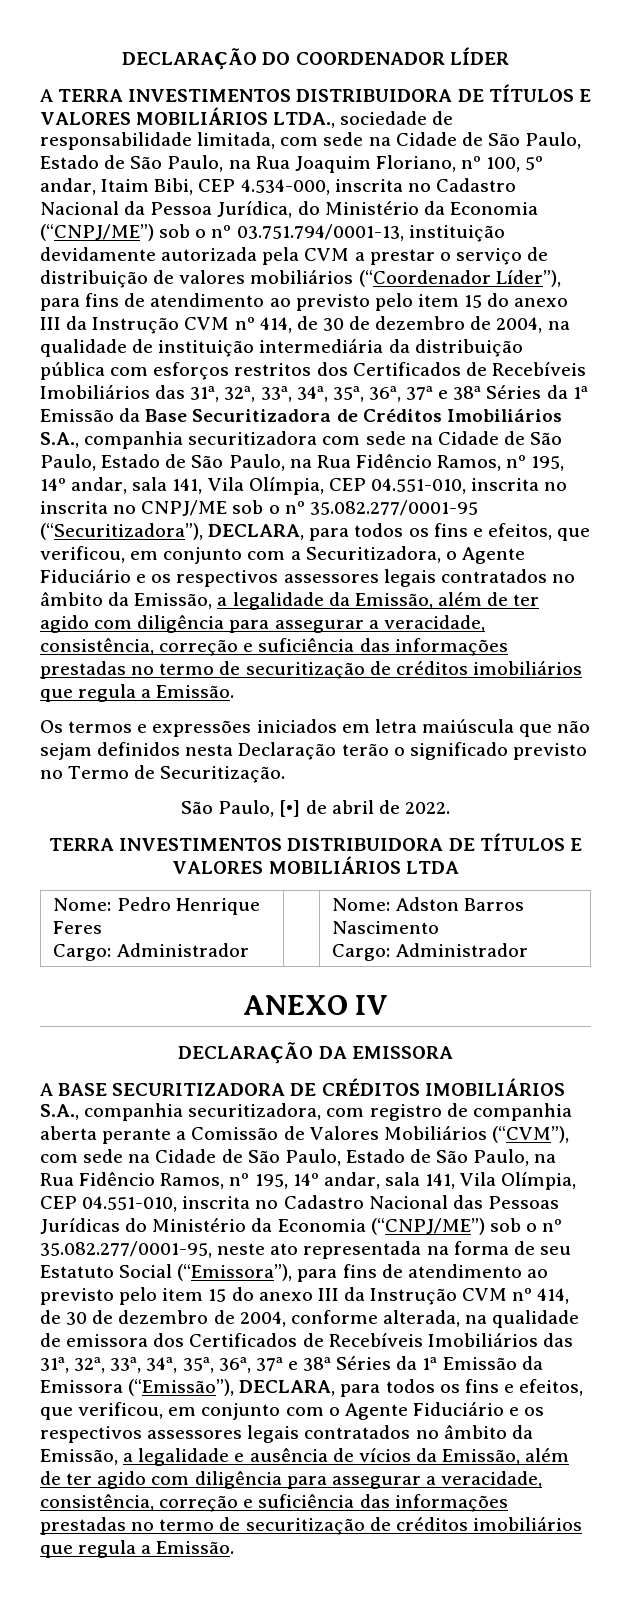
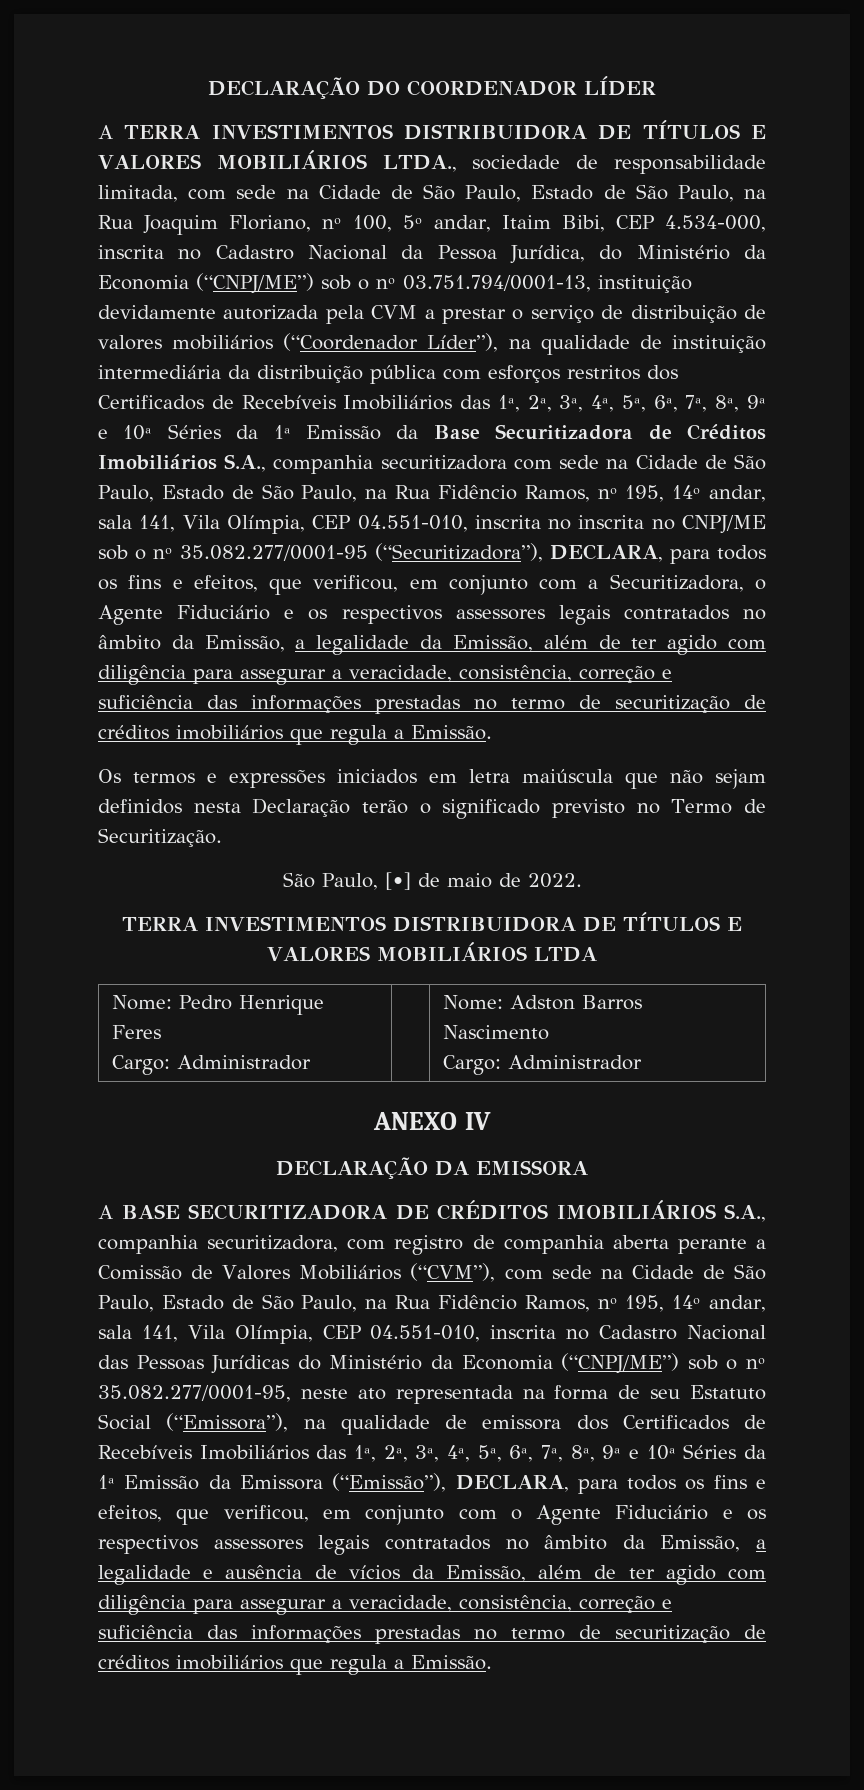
[40,293,569,311] [40,316,543,334] para fins de atendimento ao previsto pelo item 15 do anexo III da Instrução CVM nº 414, de 30 de dezembro de 2004, -> (499, 342) none
[190,386,482,402] 31ª, 32ª, 33ª, 34ª, 35ª, 36ª, 37ª e 38ª -> [497,395,766,412] [98,425,153,440] 1ª, 2ª, 3ª, 4ª, 5ª, 6ª, 7ª, 8ª, 9ª e 10ª
[331,800,374,814] abril -> [446,873,492,888] maio
[297,1264,548,1282] [40,1287,570,1305] [40,1310,460,1327] para fins de atendimento ao previsto pelo item 15 do anexo III da Instrução CVM nº 414, de 30 de dezembro de 2004, conforme alterada, -> (289, 1422) none
[40,1357,332,1373] 31ª, 32ª, 33ª, 34ª, 35ª, 36ª, 37ª e 38ª -> [354,1445,676,1462] 1ª, 2ª, 3ª, 4ª, 5ª, 6ª, 7ª, 8ª, 9ª e 10ª

